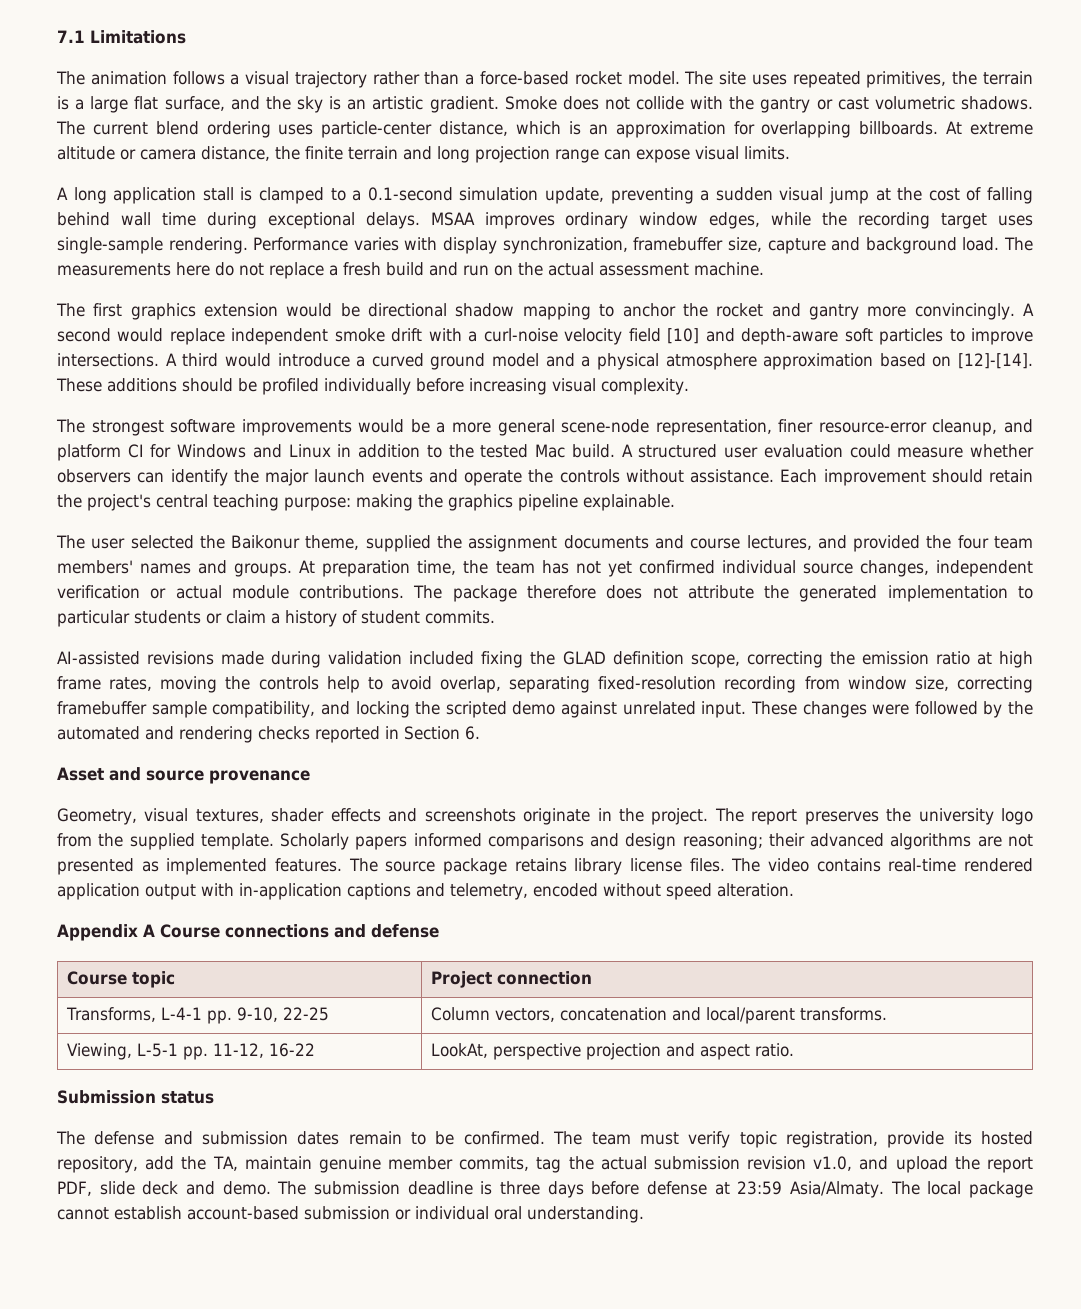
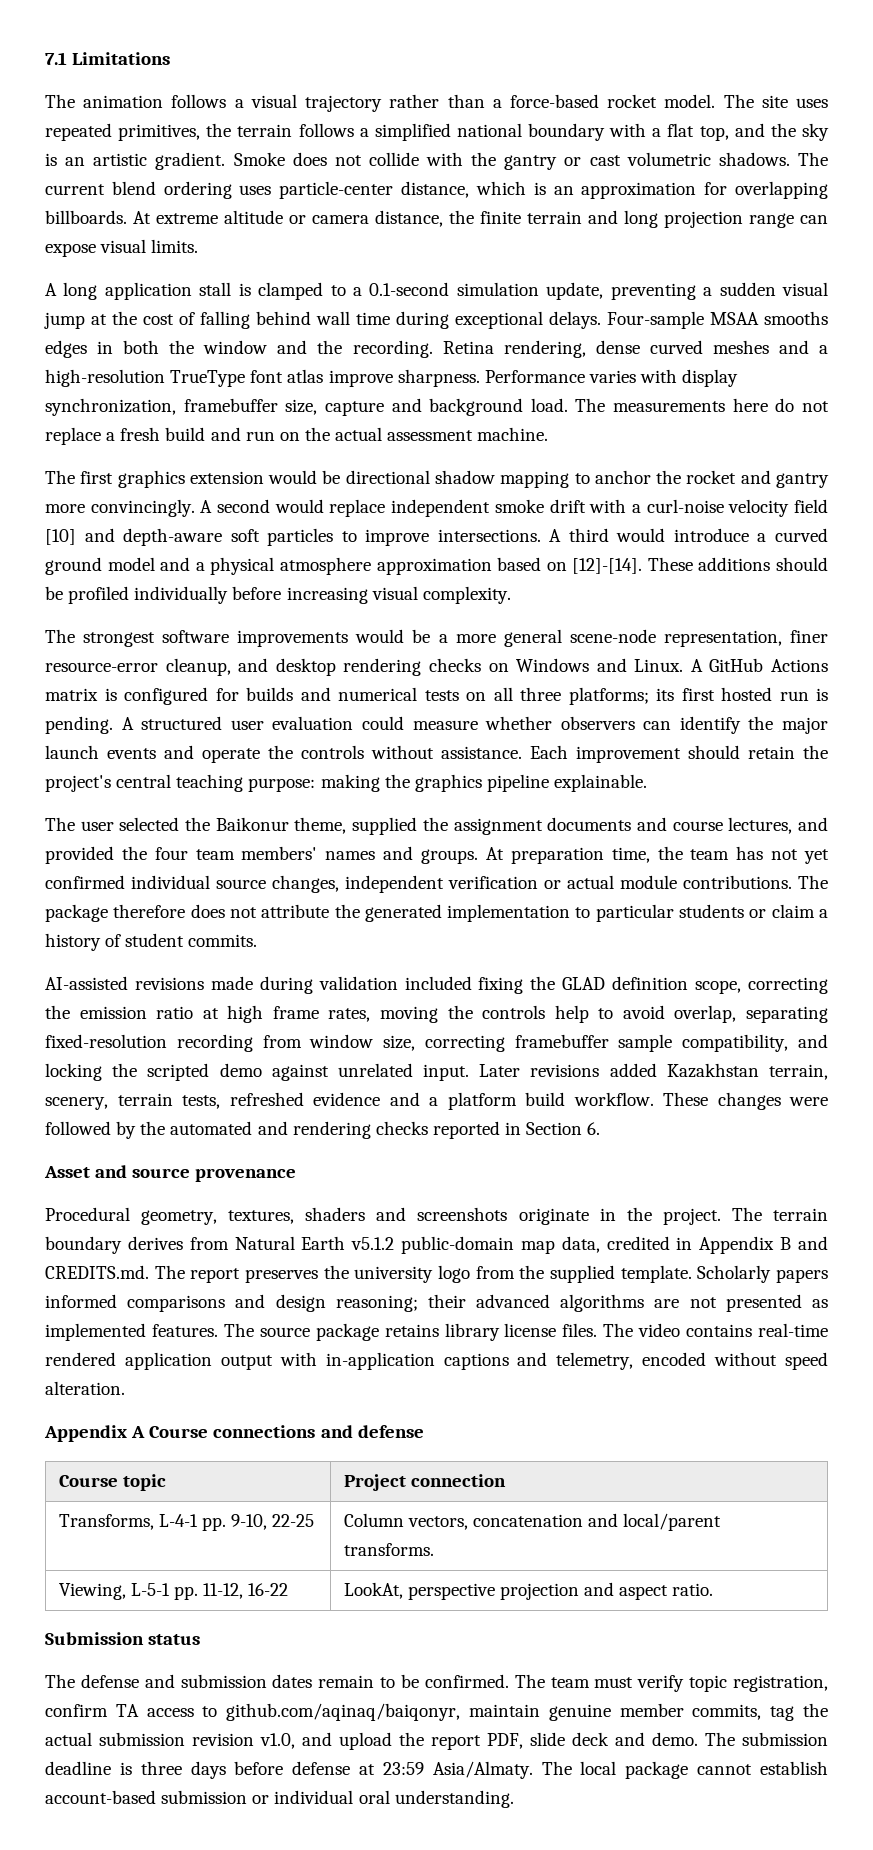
[57,96,225,113] is a large flat surface, -> [298,123,729,141] follows a simplified national boundary with a flat top,
[430,212,1033,229] [57,237,248,254] MSAA improves ordinary window edges, while the recording target uses single-sample rendering. -> [607,311,828,329] [45,340,828,358] [45,369,480,387] Four-sample MSAA smooths edges in both the window and the recording. Retina rendering, dense curved meshes and a high-resolution TrueType font atlas improve sharpness.
[57,444,615,461] platform CI for Windows and Linux in addition to the tested Mac build. -> [275,658,829,676] [45,687,828,705] [45,716,113,734] desktop rendering checks on Windows and Linux. A GitHub Actions matrix is configured for builds and numerical tests on all three platforms; its first hosted run is pending.
(747, 709) none -> [479,1063,829,1080] [45,1092,654,1110] Later revisions added Kazakhstan terrain, scenery, terrain tests, refreshed evidence and a platform build workflow.
[57,808,381,825] Geometry, visual textures, shader effects -> [45,1207,366,1225] Procedural geometry, textures, shaders
(744, 815) none -> [773,1208,829,1221] [45,1236,828,1254] [45,1265,185,1279] terrain boundary derives from Natural Earth v5.1.2 public-domain map data, credited in Appendix B and CREDITS.md. The
[887,1131,1034,1148] [57,1156,238,1173] provide its hosted repository, add the TA, -> [45,1703,461,1721] confirm TA access to github.com/aqinaq/baiqonyr,

